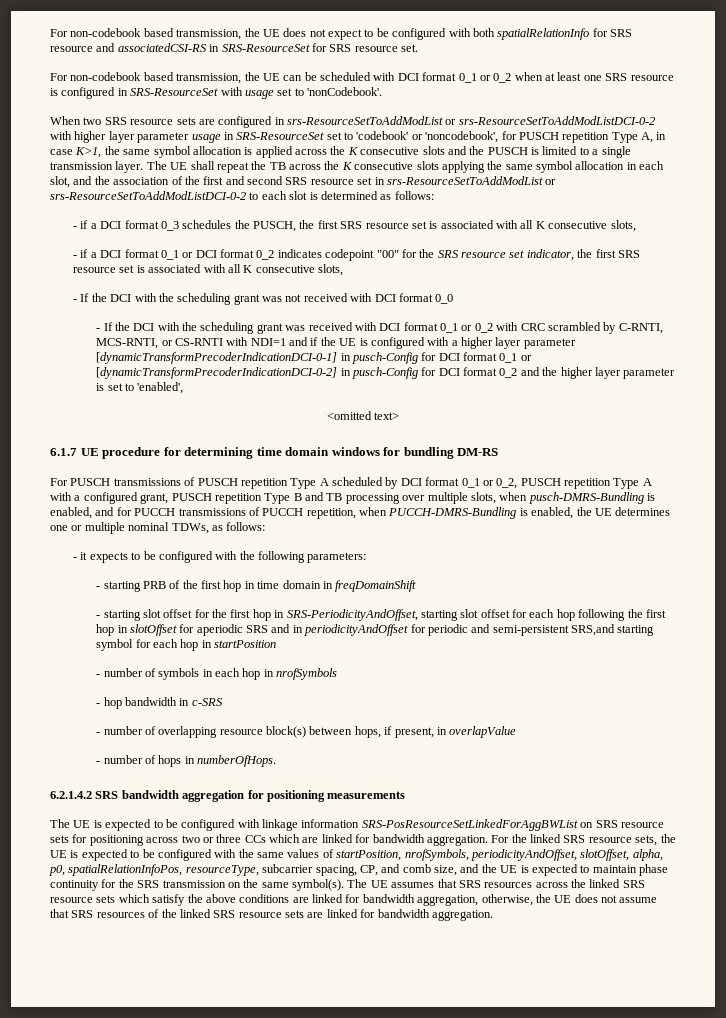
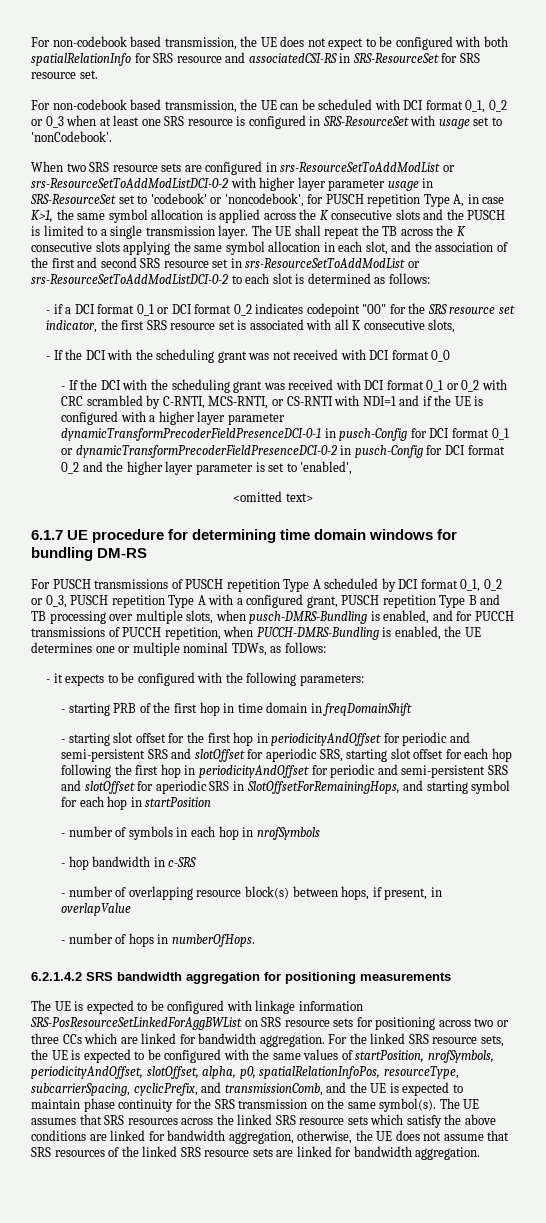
[458,73,512,83] 0_1 or 0_2 -> [465,100,507,113] [31,116,64,128] 0_1, 0_2 or 0_3
[73,220,636,232] // - if a DCI format 0_3 schedules the PUSCH, the first SRS resource set is associated with all K consecutive slots, -> (430, 278) none
[96,352,338,364] [dynamicTransformPrecoderIndicationDCI-0-1] -> [61,428,322,441] dynamicTransformPrecoderFieldPresenceDCI-0-1
[96,367,338,379] [dynamicTransformPrecoderIndicationDCI-0-2] -> [75,445,337,458] dynamicTransformPrecoderFieldPresenceDCI-0-2
[461,478,518,489] 0_1 or 0_2, -> [460,579,502,592] [31,595,67,608] 0_1, 0_2 or 0_3,
[286,609,418,621] SRS-PeriodicityAndOffset, -> [271,732,470,746] [61,748,343,762] periodicityAndOffset for periodic and semi-persistent SRS and slotOffset for aperiodic SRS,
[129,624,616,636] slotOffset for aperiodic SRS and in periodicityAndOffset for periodic and semi-persistent SRS,and -> [198,764,508,778] [61,780,424,794] periodicityAndOffset for periodic and semi-persistent SRS and slotOffset for aperiodic SRS in SlotOffsetForRemainingHops, and
[262,864,457,876] subcarrier spacing, CP, and comb size, -> [31,1082,323,1096] subcarrierSpacing, cyclicPrefix, and transmissionComb,

